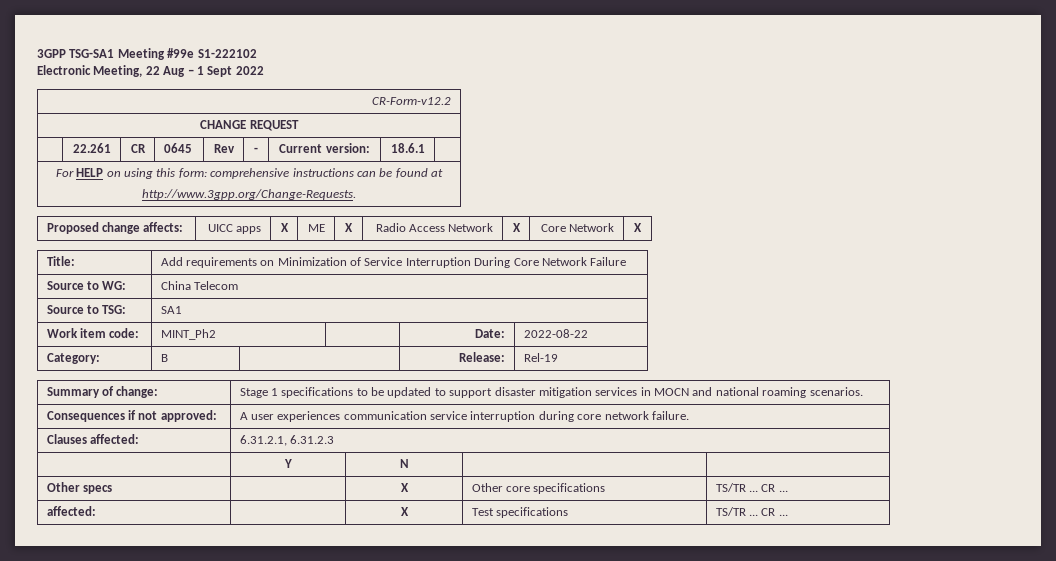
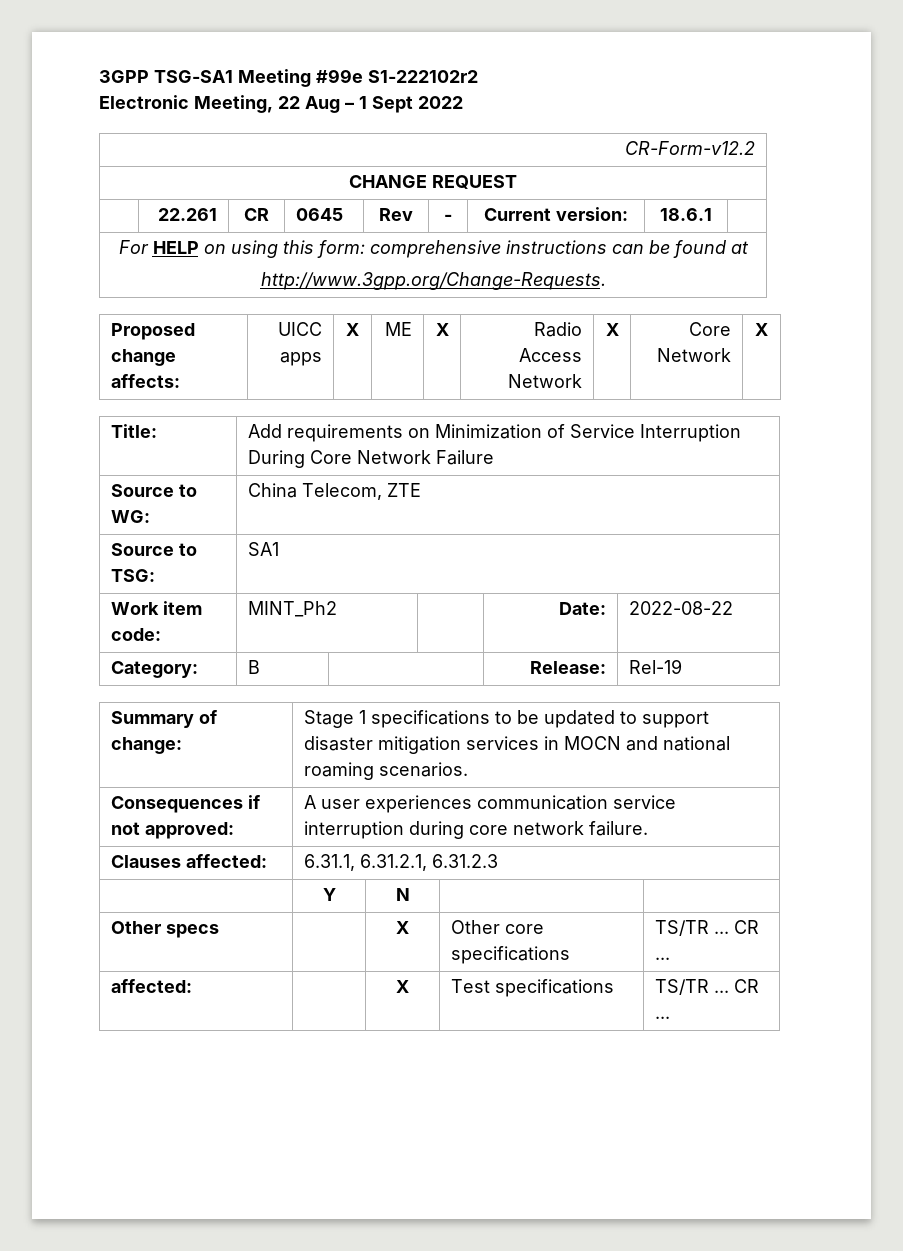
[197,49,257,58] S1-222102 -> [368,70,478,83] S1-222102r2
[193,281,238,290] Telecom -> [301,483,421,500] Telecom, ZTE
(139, 439) none -> [303,854,355,871] 6.31.1,

